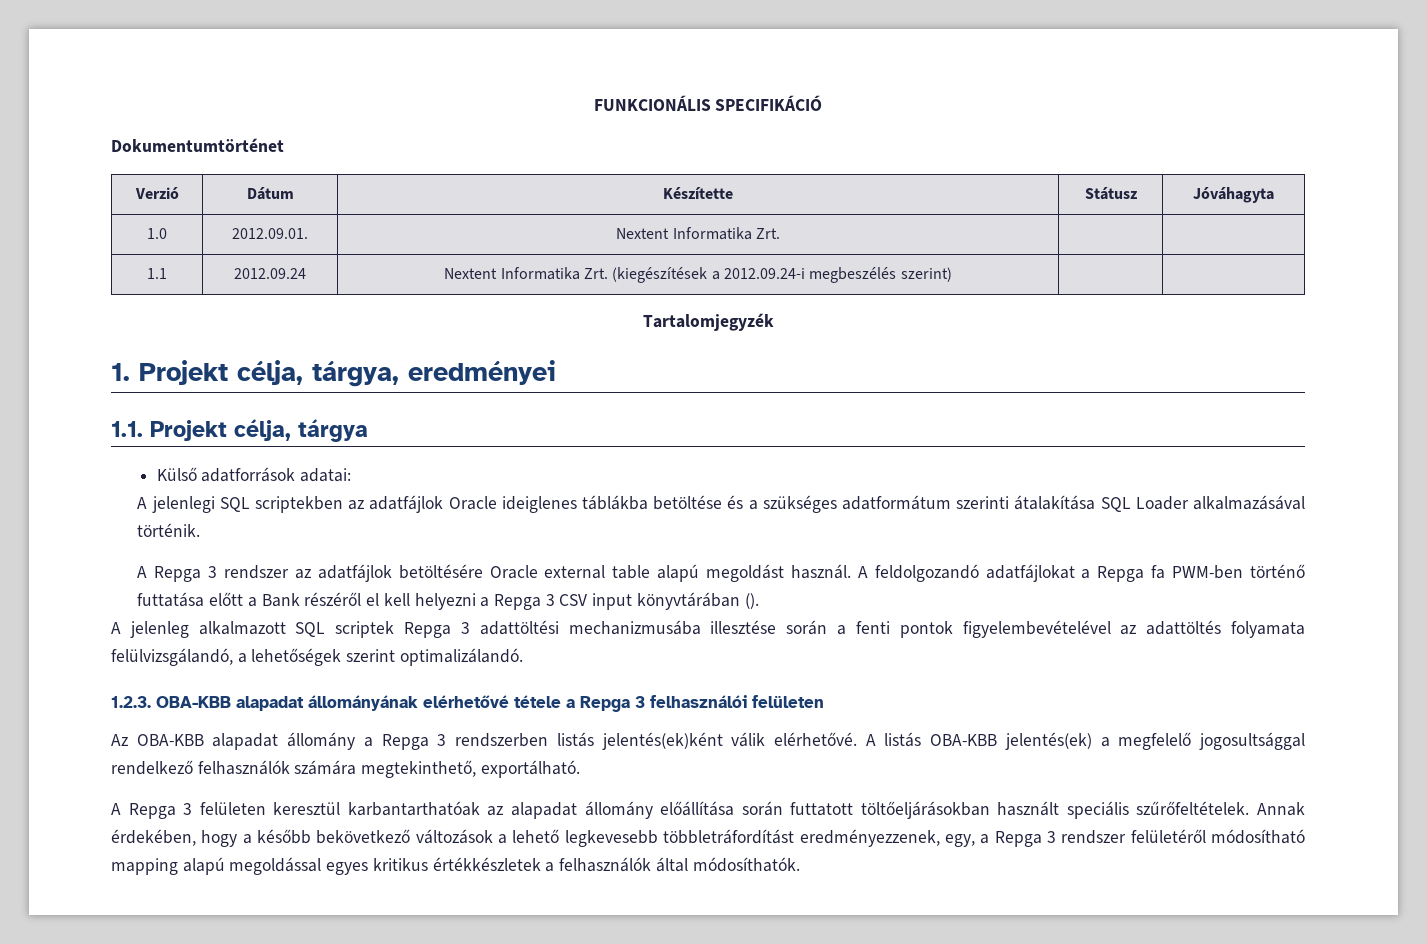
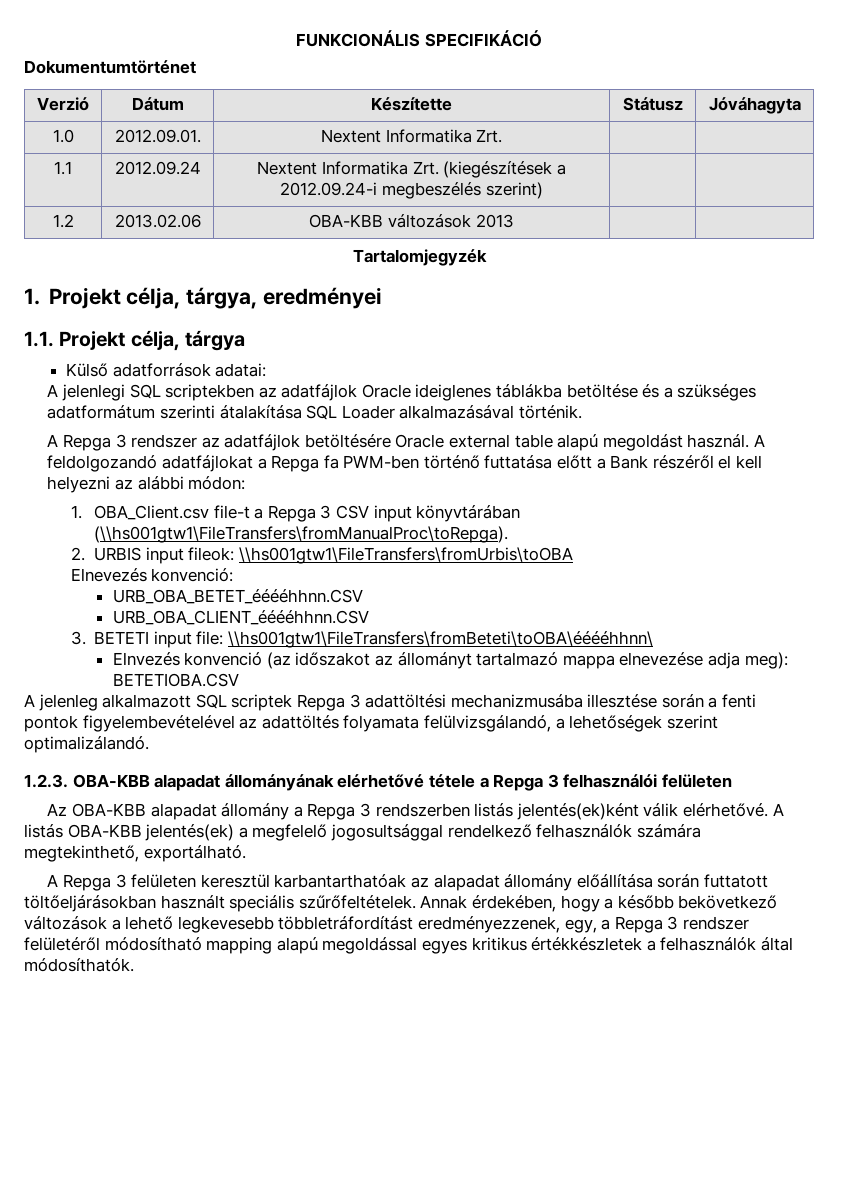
(952, 274) none -> [52,214,74,228] [114,214,201,228] [309,214,514,228] // 1.2 | 2013.02.06 | OBA-KBB változások 2013 | |
(476, 601) none -> [114,476,246,490] [70,505,250,520] az alábbi módon: // 1. OBA_Client.csv file-t
[744,593,759,609] (). -> [93,526,508,543] [70,547,573,564] [70,568,234,582] [112,589,363,604] [112,610,369,625] [70,631,653,648] [112,652,788,669] [112,673,239,687] (\\hs001gtw1\FileTransfers\fromManualProc\toRepga). // 2. URBIS input fileok: \\hs001gtw1\FileTransfers\fromUrbis\toOBA // Elnevezés konvenció: // URB_OBA_BETET_ééééhhnn.CSV // URB_OBA_CLIENT_ééééhhnn.CSV // 3. BETETI input file: \\hs001gtw1\FileTransfers\fromBeteti\toOBA\ééééhhnn\ // Elnvezés konvenció (az időszakot az állományt tartalmazó mappa elnevezése adja meg): BETETIOBA.CSV

